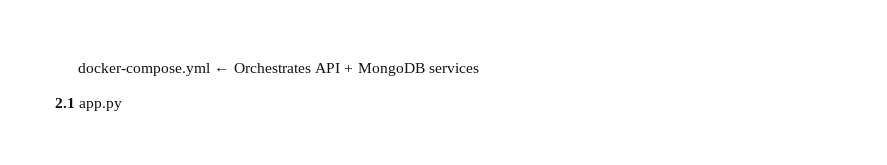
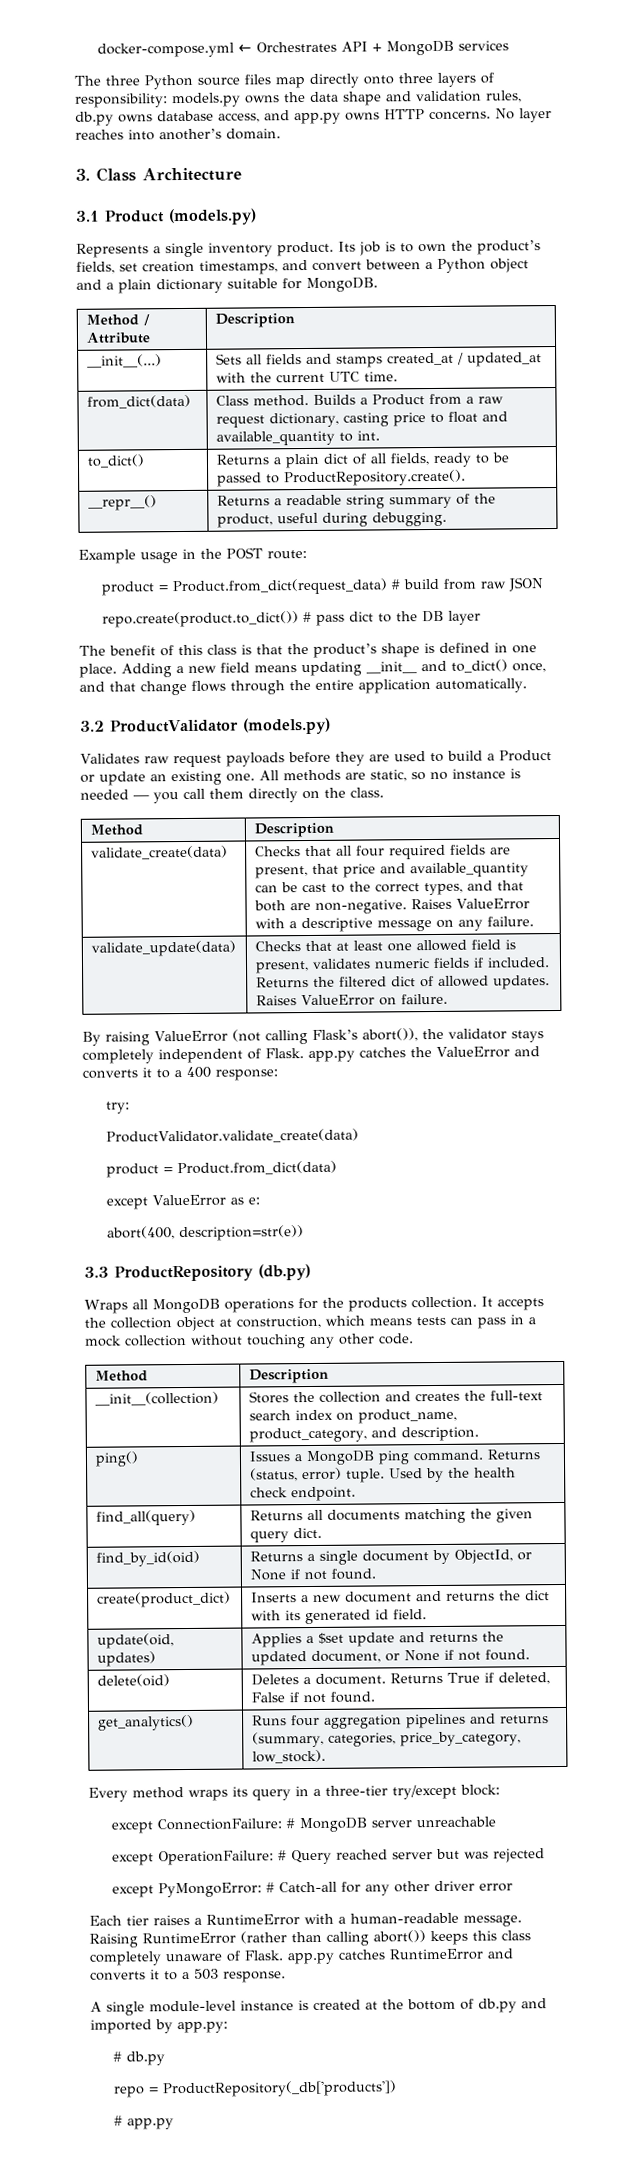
[55,98,75,108] 2.1 -> [74,72,494,90] [75,90,522,108] [75,108,552,126] [75,128,281,141] [75,167,242,182] [75,208,257,226] [76,240,541,258] [76,258,529,275] [76,277,378,294] [85,314,150,326] [85,332,151,344] [214,313,295,328] [86,354,162,368] [215,352,542,368] [215,371,398,383] [86,394,191,409] [215,393,504,407] [215,411,508,428] [215,430,380,446] [86,454,145,468] [215,452,509,469] [216,469,466,487] [87,495,157,511] [216,493,496,509] [216,511,447,528] [78,547,307,564] [100,577,544,596] [101,610,481,628] [79,642,537,658] [79,659,546,678] [79,678,527,696] [80,717,331,735] [80,750,552,768] [80,768,521,786] [80,787,384,804] [89,824,143,836] [253,822,334,838] [90,845,228,860] [254,844,511,860] [254,862,529,879] [254,880,524,896] [253,898,530,914] [254,916,534,933] [90,940,236,957] [254,939,516,952] [254,957,550,974] [255,975,550,990] [255,993,448,1007] [82,1028,544,1046] [82,1046,540,1064] [82,1066,278,1081] [105,1101,130,1114] [105,1128,359,1144] [105,1160,337,1178] [105,1194,260,1210] [106,1225,304,1242] [84,1263,311,1282] [84,1296,544,1314] [84,1314,536,1332] [84,1333,414,1349] [94,1370,148,1382] [248,1368,329,1384] [94,1391,219,1406] [248,1390,543,1404] [248,1408,457,1424] [248,1426,479,1443] [94,1451,139,1467] [248,1449,540,1466] [249,1467,516,1483] [249,1486,356,1502] [95,1509,196,1526] [249,1508,533,1524] [249,1527,322,1543] [95,1550,200,1567] [249,1549,532,1565] [249,1568,376,1581] [96,1591,231,1608] [250,1590,550,1603] [250,1609,427,1625] [96,1633,174,1649] [96,1651,156,1667] [250,1631,504,1648] [250,1649,530,1666] [96,1674,170,1687] [250,1672,550,1686] [250,1691,375,1704] [97,1714,194,1731] [251,1713,549,1729] [251,1731,521,1748] [251,1749,326,1764] [88,1784,500,1802] [110,1816,496,1834] [111,1848,545,1866] [111,1880,513,1898] [89,1912,522,1927] [89,1930,531,1948] [89,1948,513,1966] [90,1968,286,1983] [90,1998,547,2016] [90,2019,228,2034] [112,2051,165,2066] [113,2080,397,2098] [113,2115,123,2126] The three Python source files map directly onto three layers of responsibility: models.py owns the data shape and validation rules, db.py owns database access, and app.py owns HTTP concerns. No layer reaches into another’s domain. // 3. Class Architecture // 3.1 Product (models.py) // Represents a single inventory product. Its job is to own the product’s fields, set creation timestamps, and convert between a Python object and a plain dictionary suitable for MongoDB. // Method / Attribute | Description // __init__(...) | Sets all fields and stamps created_at / updated_at with the current UTC time. // from_dict(data) | Class method. Builds a Product from a raw request dictionary, casting price to float and available_quantity to int. // to_dict() | Returns a plain dict of all fields, ready to be passed to ProductRepository.create(). // __repr__() | Returns a readable string summary of the product, useful during debugging. // Example usage in the POST route: // product = Product.from_dict(request_data) # build from raw JSON // repo.create(product.to_dict()) # pass dict to the DB layer // The benefit of this class is that the product’s shape is defined in one place. Adding a new field means updating __init__ and to_dict() once, and that change flows through the entire application automatically. // 3.2 ProductValidator (models.py) // Validates raw request payloads before they are used to build a Product or update an existing one. All methods are static, so no instance is needed — you call them directly on the class. // Method | Description // validate_create(data) | Checks that all four required fields are present, that price and available_quantity can be cast to the correct types, and that both are non-negative. Raises ValueError with a descriptive message on any failure. // validate_update(data) | Checks that at least one allowed field is present, validates numeric fields if included. Returns the filtered dict of allowed updates. Raises ValueError on failure. // By raising ValueError (not calling Flask’s abort()), the validator stays completely independent of Flask. app.py catches the ValueError and converts it to a 400 response: // try: // ProductValidator.validate_create(data) // product = Product.from_dict(data) // except ValueError as e: // abort(400, description=str(e)) // 3.3 ProductRepository (db.py) // Wraps all MongoDB operations for the products collection. It accepts the collection object at construction, which means tests can pass in a mock collection without touching any other code. // Method | Description // __init__(collection) | Stores the collection and creates the full-text search index on product_name, product_category, and description. // ping() | Issues a MongoDB ping command. Returns (status, error) tuple. Used by the health check endpoint. // find_all(query) | Returns all documents matching the given query dict. // find_by_id(oid) | Returns a single document by ObjectId, or None if not found. // create(product_dict) | Inserts a new document and returns the dict with its generated id field. // update(oid, updates) | Applies a $set update and returns the updated document, or None if not found. // delete(oid) | Deletes a document. Returns True if deleted, False if not found. // get_analytics() | Runs four aggregation pipelines and returns (summary, categories, price_by_category, low_stock). // Every method wraps its query in a three-tier try/except block: // except ConnectionFailure: # MongoDB server unreachable // except OperationFailure: # Query reached server but was rejected // except PyMongoError: # Catch-all for any other driver error // Each tier raises a RuntimeError with a human-readable message. Raising RuntimeError (rather than calling abort()) keeps this class completely unaware of Flask. app.py catches RuntimeError and converts it to a 503 response. // A single module-level instance is created at the bottom of db.py and imported by app.py: // # db.py // repo = ProductRepository(_db['products']) // #

